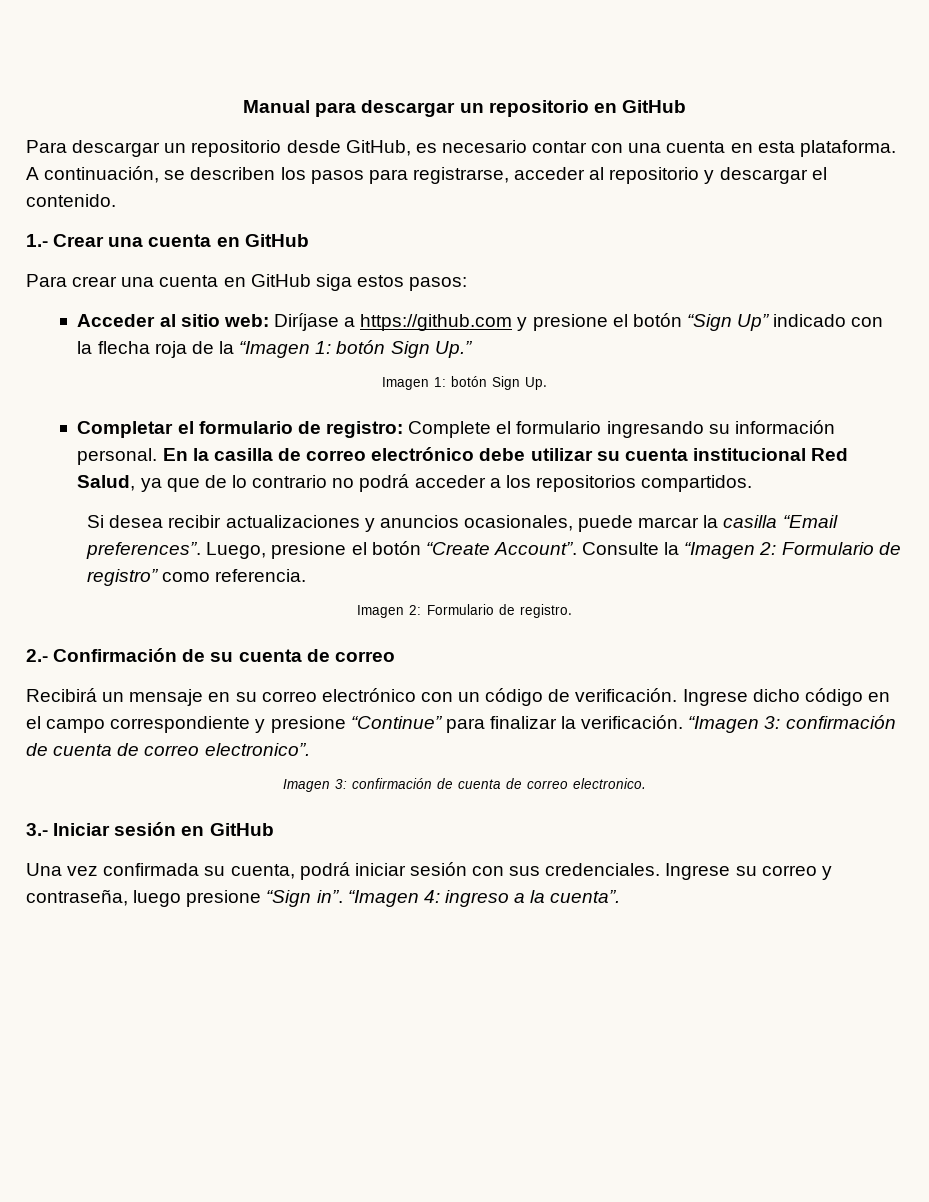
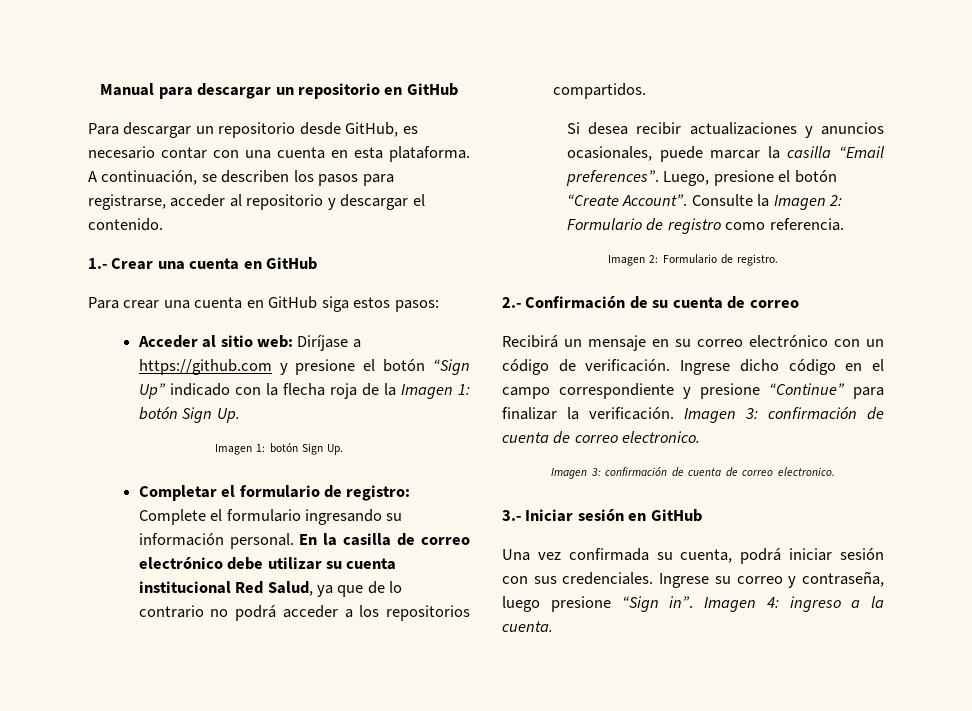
[239,340,473,358] “Imagen 1: botón Sign Up.” -> [400,384,470,399] [138,407,240,423] Imagen 1: botón Sign Up.
[684,542,901,559] [87,569,160,586] “Imagen 2: Formulario de registro” -> [773,195,843,210] [567,218,721,234] Imagen 2: Formulario de registro
[688,715,896,733] [26,743,310,756] “Imagen 3: confirmación de cuenta de correo electronico”. -> [684,407,884,423] [502,431,701,444] Imagen 3: confirmación de cuenta de correo electronico.
[347,890,419,907] “Imagen -> [704,597,756,612] Imagen
[550,890,621,903] cuenta”. -> [502,621,553,632] cuenta.

